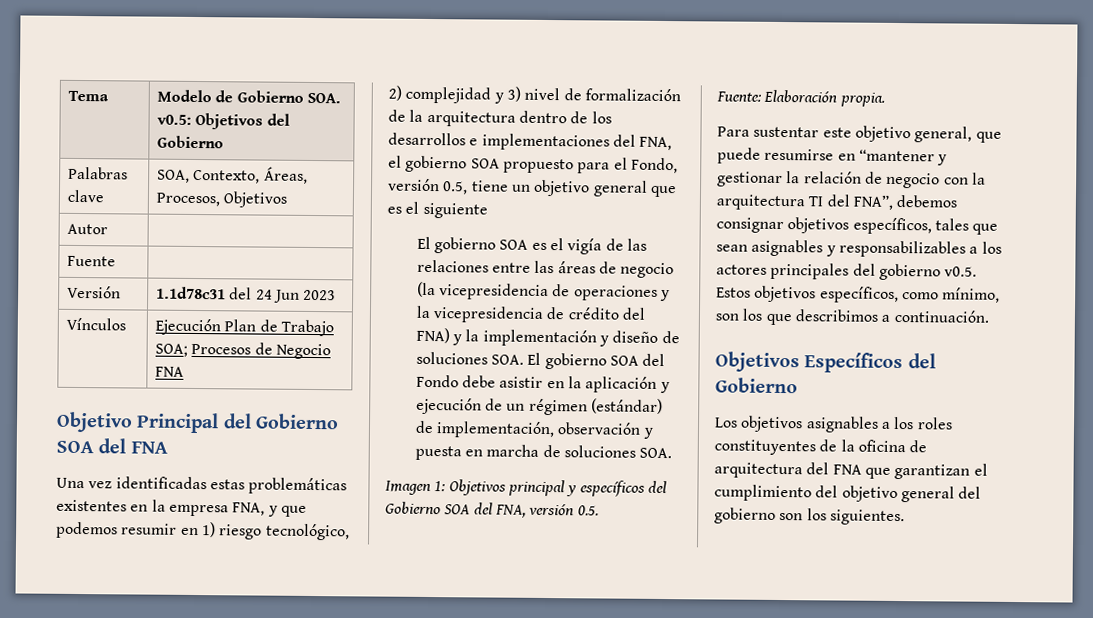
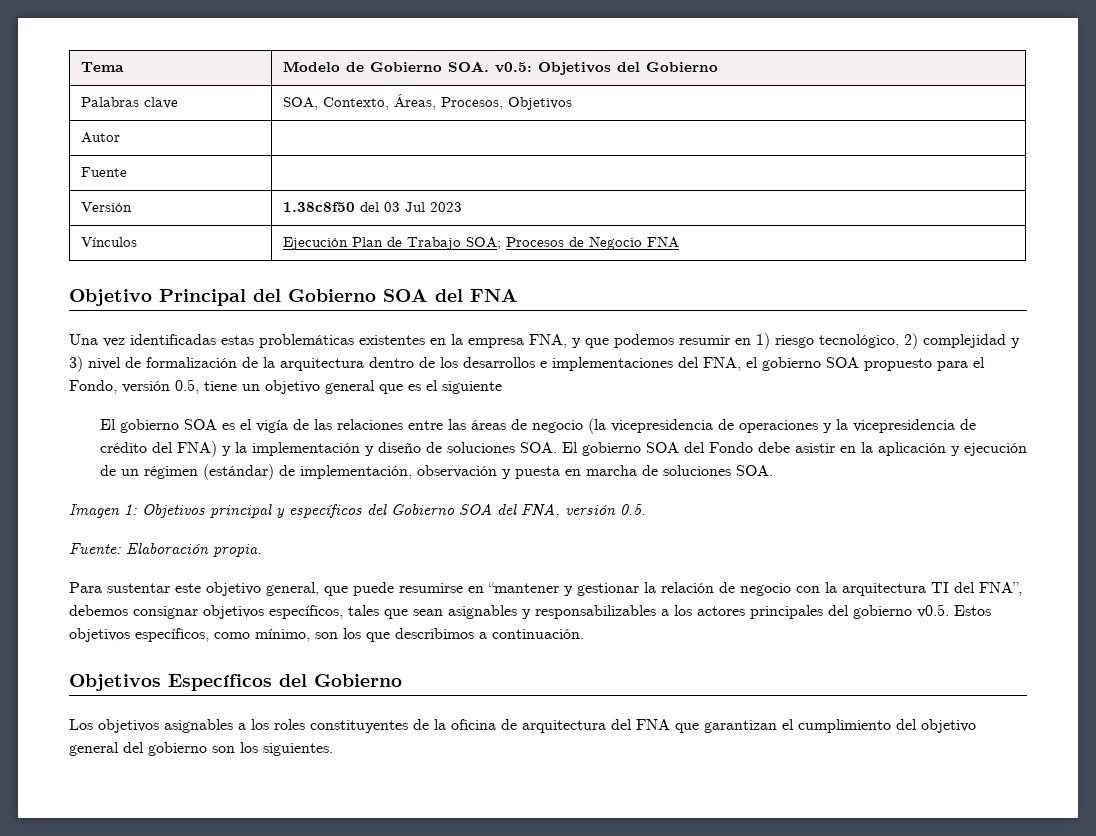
[155,286,300,303] 1.1d78c31 del 24 Jun -> [282,202,425,212] 1.38c8f50 del 03 Jul

